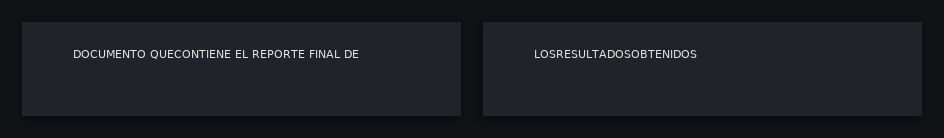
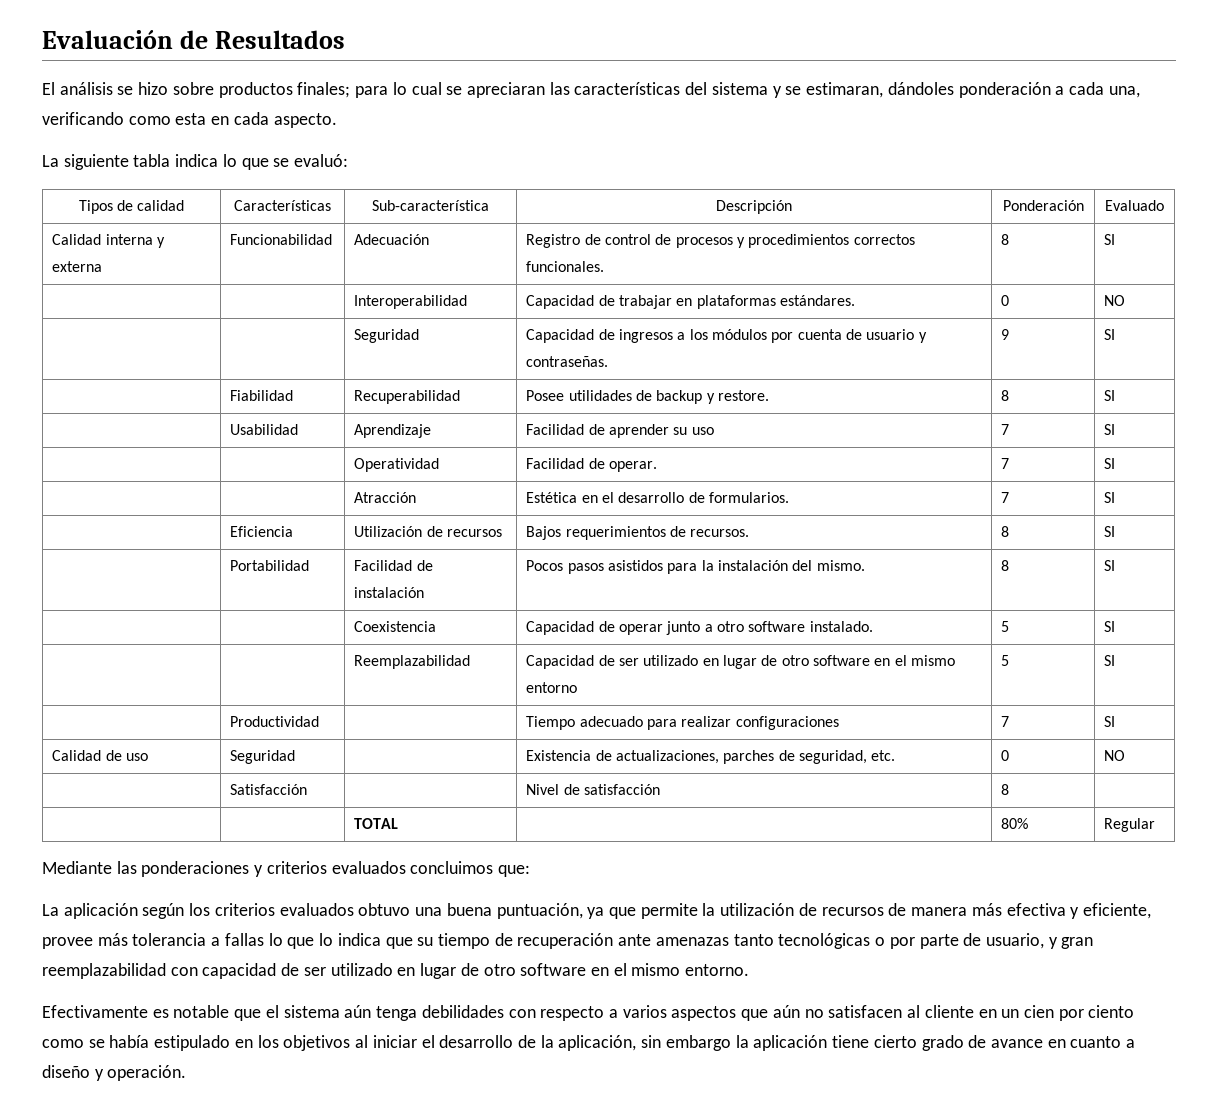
[73,50,697,59] DOCUMENTO QUECONTIENE EL REPORTE FINAL DE LOSRESULTADOSOBTENIDOS -> [42,30,346,49] [42,82,1140,98] [42,112,337,128] [42,154,349,170] [78,200,185,214] [234,200,331,211] [372,200,489,211] [716,200,792,214] [1002,200,1084,211] [1105,200,1164,211] [52,234,165,248] [52,261,103,272] [230,234,333,245] [354,234,430,245] [526,234,915,248] [526,261,605,272] [1001,234,1010,245] [1104,234,1116,245] [354,295,468,309] [526,295,855,309] [1001,295,1010,306] [1104,295,1126,306] [354,329,420,343] [526,329,927,343] [526,356,609,367] [1001,329,1010,340] [1104,329,1116,340] [230,390,294,401] [354,390,461,404] [526,390,769,404] [1001,390,1010,401] [1104,390,1116,401] [230,424,299,435] [354,424,432,438] [526,424,714,438] [1001,424,1010,435] [1104,424,1116,435] [354,458,440,472] [526,458,657,472] [1001,458,1010,469] [1104,458,1116,469] [354,492,417,503] [526,492,789,503] [1001,492,1010,503] [1104,492,1116,503] [230,526,294,537] [354,526,502,537] [526,526,750,540] [1001,526,1010,537] [1104,526,1116,537] [230,560,310,571] [354,560,433,571] [354,587,425,598] [526,560,865,574] [1001,560,1010,571] [1104,560,1116,571] [354,621,437,632] [526,621,873,635] [1001,621,1010,632] [1104,621,1116,632] [354,655,471,669] [526,655,955,669] [526,682,578,693] [1001,655,1010,666] [1104,655,1116,666] [230,716,320,727] [526,716,839,730] [1001,716,1010,727] [1104,716,1116,727] [52,750,148,761] [230,750,296,764] [526,750,896,764] [1001,750,1010,761] [1104,750,1126,761] [230,784,308,795] [526,784,660,795] [1001,784,1010,795] [354,818,399,829] [1001,818,1029,829] [1104,818,1156,832] [42,861,531,877] [42,903,1151,919] [42,933,1094,949] [42,963,750,979] [42,1005,1135,1021] [42,1035,1136,1051] [42,1065,187,1081] Evaluación de Resultados // El análisis se hizo sobre productos finales; para lo cual se apreciaran las características del sistema y se estimaran, dándoles ponderación a cada una, verificando como esta en cada aspecto. // La siguiente tabla indica lo que se evaluó: // Tipos de calidad | Características | Sub-característica | Descripción | Ponderación | Evaluado // Calidad interna y externa | Funcionabilidad | Adecuación | Registro de control de procesos y procedimientos correctos funcionales. | 8 | SI // | | Interoperabilidad | Capacidad de trabajar en plataformas estándares. | 0 | NO // | | Seguridad | Capacidad de ingresos a los módulos por cuenta de usuario y contraseñas. | 9 | SI // | Fiabilidad | Recuperabilidad | Posee utilidades de backup y restore. | 8 | SI // | Usabilidad | Aprendizaje | Facilidad de aprender su uso | 7 | SI // | | Operatividad | Facilidad de operar. | 7 | SI // | | Atracción | Estética en el desarrollo de formularios. | 7 | SI // | Eficiencia | Utilización de recursos | Bajos requerimientos de recursos. | 8 | SI // | Portabilidad | Facilidad de instalación | Pocos pasos asistidos para la instalación del mismo. | 8 | SI // | | Coexistencia | Capacidad de operar junto a otro software instalado. | 5 | SI // | | Reemplazabilidad | Capacidad de ser utilizado en lugar de otro software en el mismo entorno | 5 | SI // | Productividad | | Tiempo adecuado para realizar configuraciones | 7 | SI // Calidad de uso | Seguridad | | Existencia de actualizaciones, parches de seguridad, etc. | 0 | NO // | Satisfacción | | Nivel de satisfacción | 8 | // | | TOTAL | | 80% | Regular // Mediante las ponderaciones y criterios evaluados concluimos que: // La aplicación según los criterios evaluados obtuvo una buena puntuación, ya que permite la utilización de recursos de manera más efectiva y eficiente, provee más tolerancia a fallas lo que lo indica que su tiempo de recuperación ante amenazas tanto tecnológicas o por parte de usuario, y gran reemplazabilidad con capacidad de ser utilizado en lugar de otro software en el mismo entorno. // Efectivamente es notable que el sistema aún tenga debilidades con respecto a varios aspectos que aún no satisfacen al cliente en un cien por ciento como se había estipulado en los objetivos al iniciar el desarrollo de la aplicación, sin embargo la aplicación tiene cierto grado de avance en cuanto a diseño y operación.

